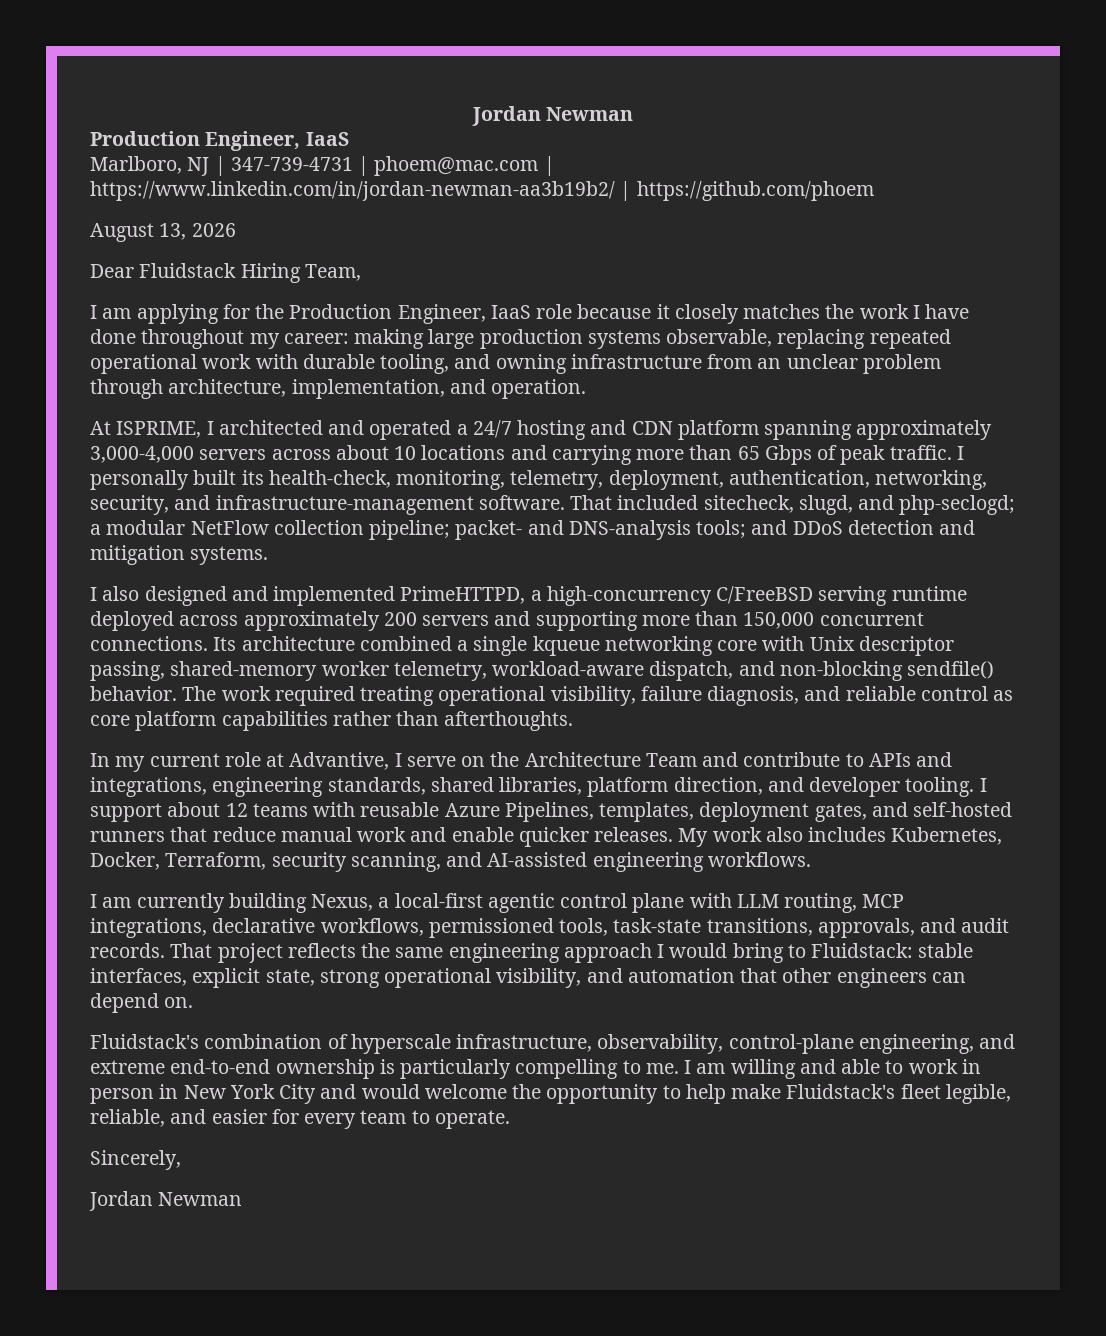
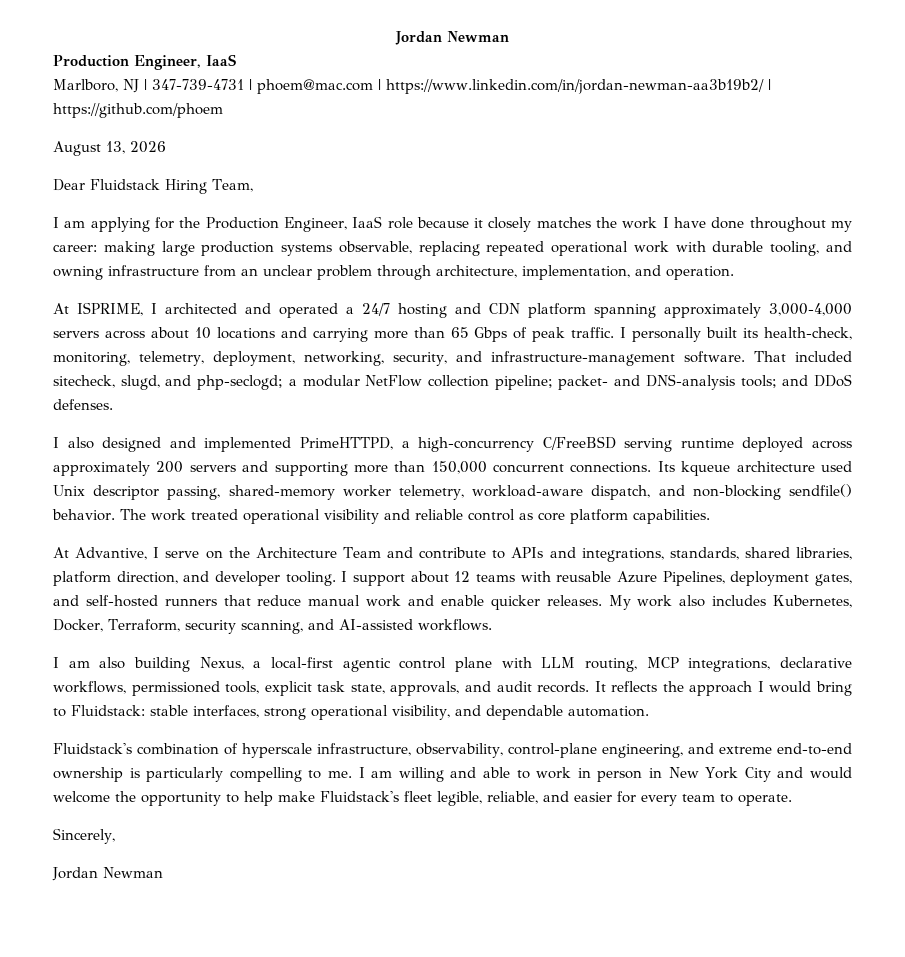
[728,470,870,488] authentication, -> (295, 358) none
[847,520,976,535] [90,545,269,565] detection and mitigation systems. -> [53,399,113,410] defenses.
[241,636,805,656] architecture combined a single kqueue networking core with -> [681,461,852,476] kqueue architecture used
[274,686,800,706] required treating operational visibility, failure diagnosis, -> [190,509,379,524] treated operational visibility
[221,711,574,731] [90,752,285,772] capabilities rather than afterthoughts. // In my current role at -> [632,509,710,524] [53,547,69,558] capabilities. // At
[212,777,324,797] engineering -> (664, 555) none
[599,802,695,822] templates, -> (725, 578) none
[592,852,704,872] engineering -> (413, 624) none
[136,893,225,913] currently -> [99,657,126,669] also
[613,918,813,936] task-state transitions, -> [264,681,385,696] explicit task state,
[170,943,560,963] That project reflects the same engineering -> [594,681,684,692] It reflects the
[192,968,315,988] explicit state, -> (259, 711) none
[627,968,966,988] [90,993,194,1013] automation that other engineers can depend on. -> [485,705,649,720] dependable automation.

